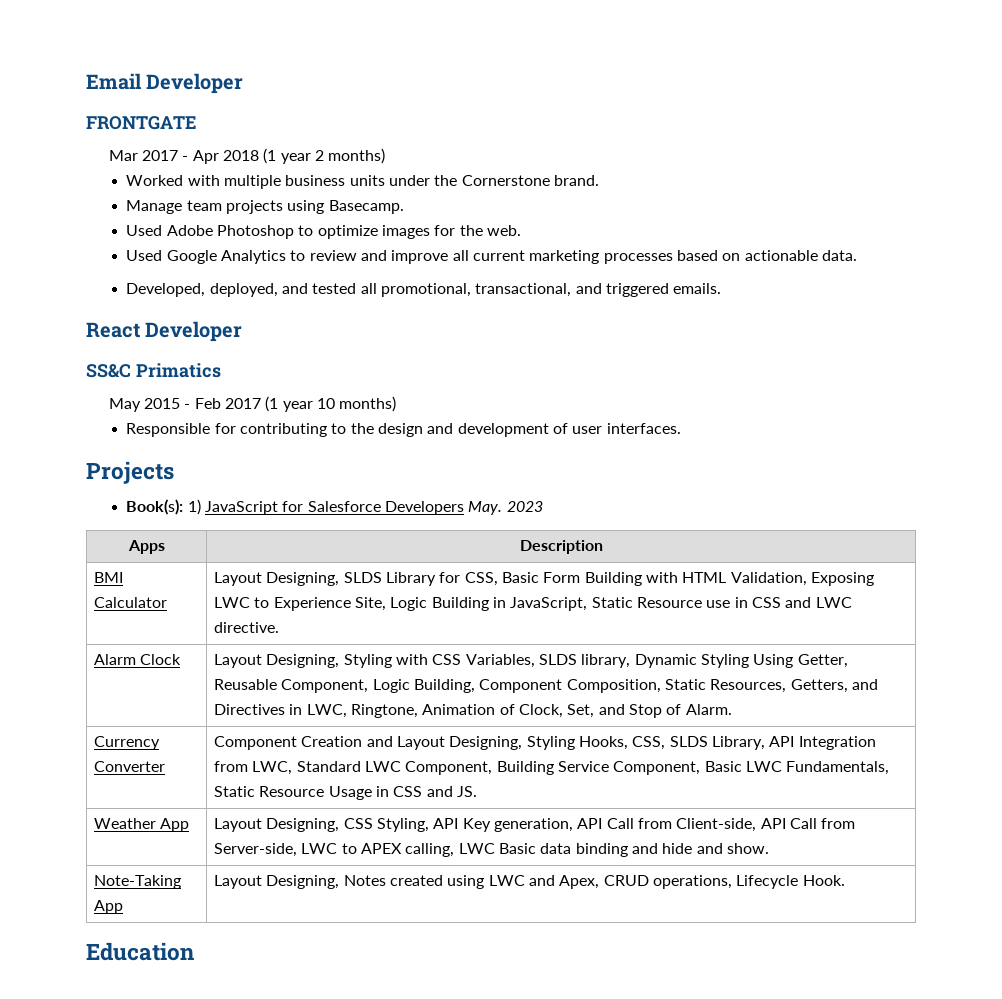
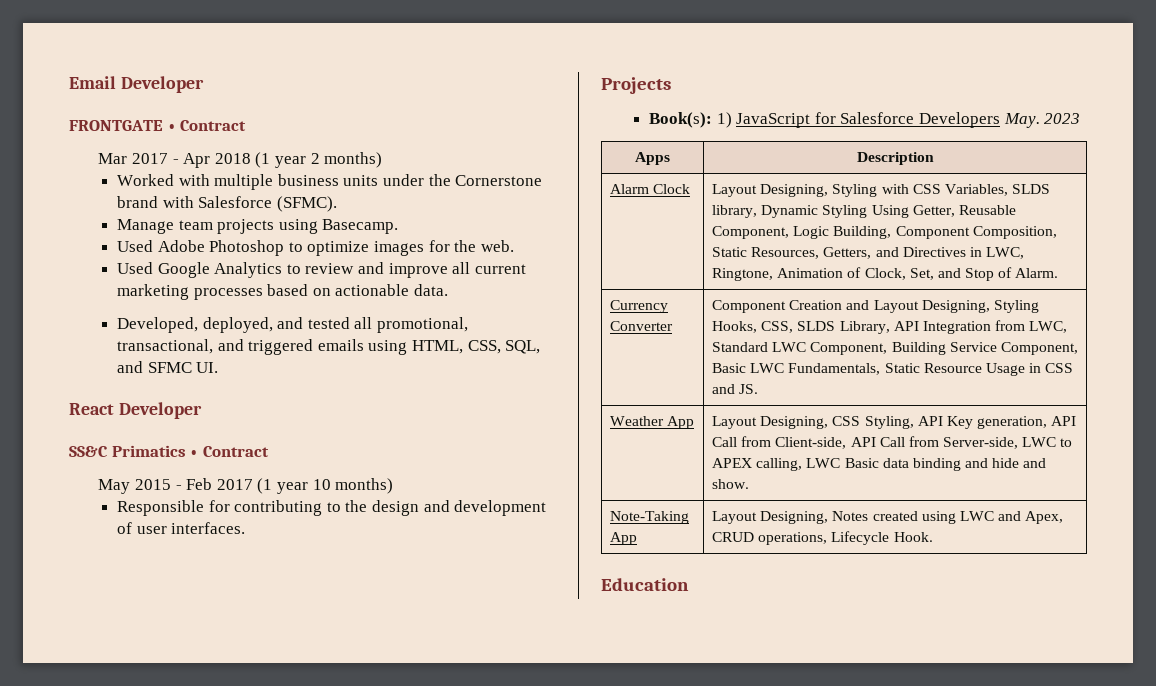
(197, 123) none -> [167,120,247,131] • Contract
[553,175,599,186] brand. -> [117,196,337,212] brand with Salesforce (SFMC).
[673,283,722,294] emails. -> [317,339,541,355] [117,361,219,373] emails using HTML, CSS, SQL, and SFMC UI.
(221, 370) none -> [190,446,269,457] • Contract
[94,572,124,583] [94,597,168,608] [214,572,874,586] [214,597,852,611] [214,622,280,633] // BMI Calculator | Layout Designing, SLDS Library for CSS, Basic Form Building with HTML Validation, Exposing LWC to Experience Site, Logic Building in JavaScript, Static Resource use in CSS and LWC directive. -> (934, 158) none

